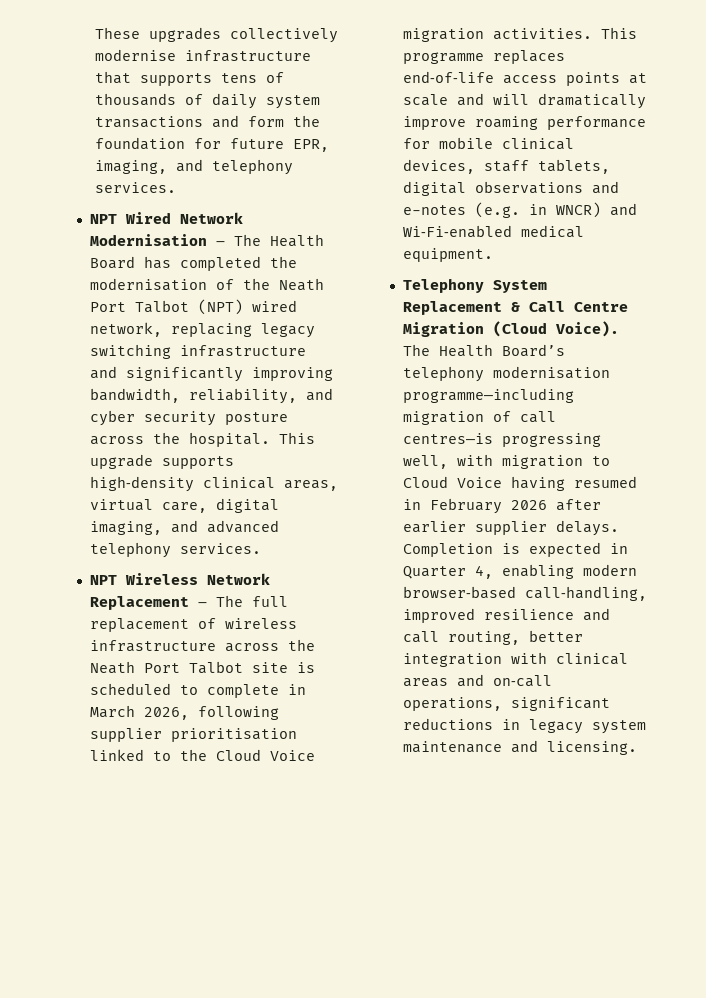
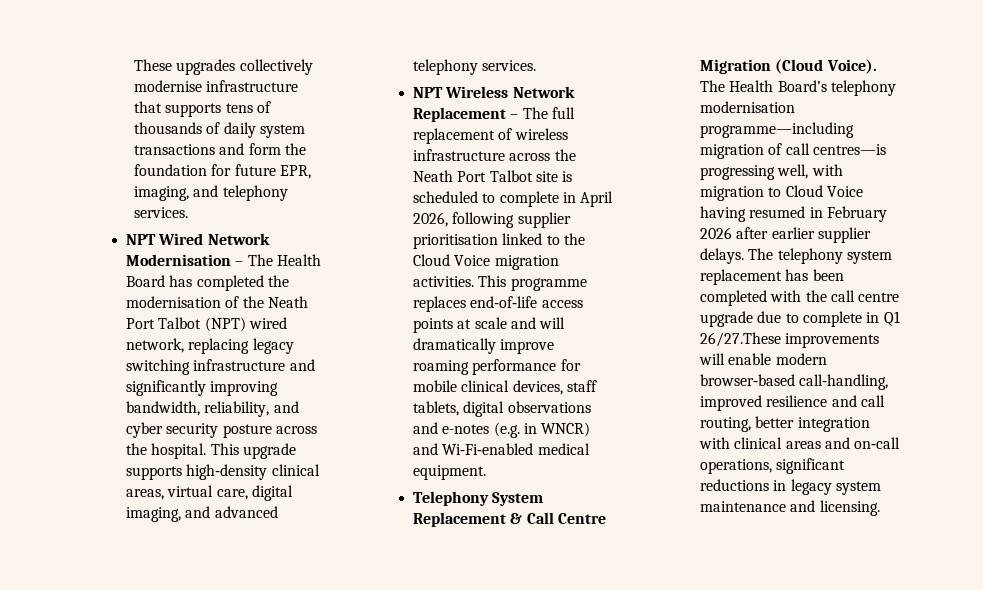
[90,705,136,718] March -> [580,191,614,207] April
[403,542,629,557] [403,564,575,579] Completion is expected in Quarter 4, enabling -> [748,248,893,264] [700,269,844,285] [700,290,900,306] [700,311,900,327] [700,332,880,348] [699,353,772,365] The telephony system replacement has been completed with the call centre upgrade due to complete in Q1 26/27.These improvements will enable

